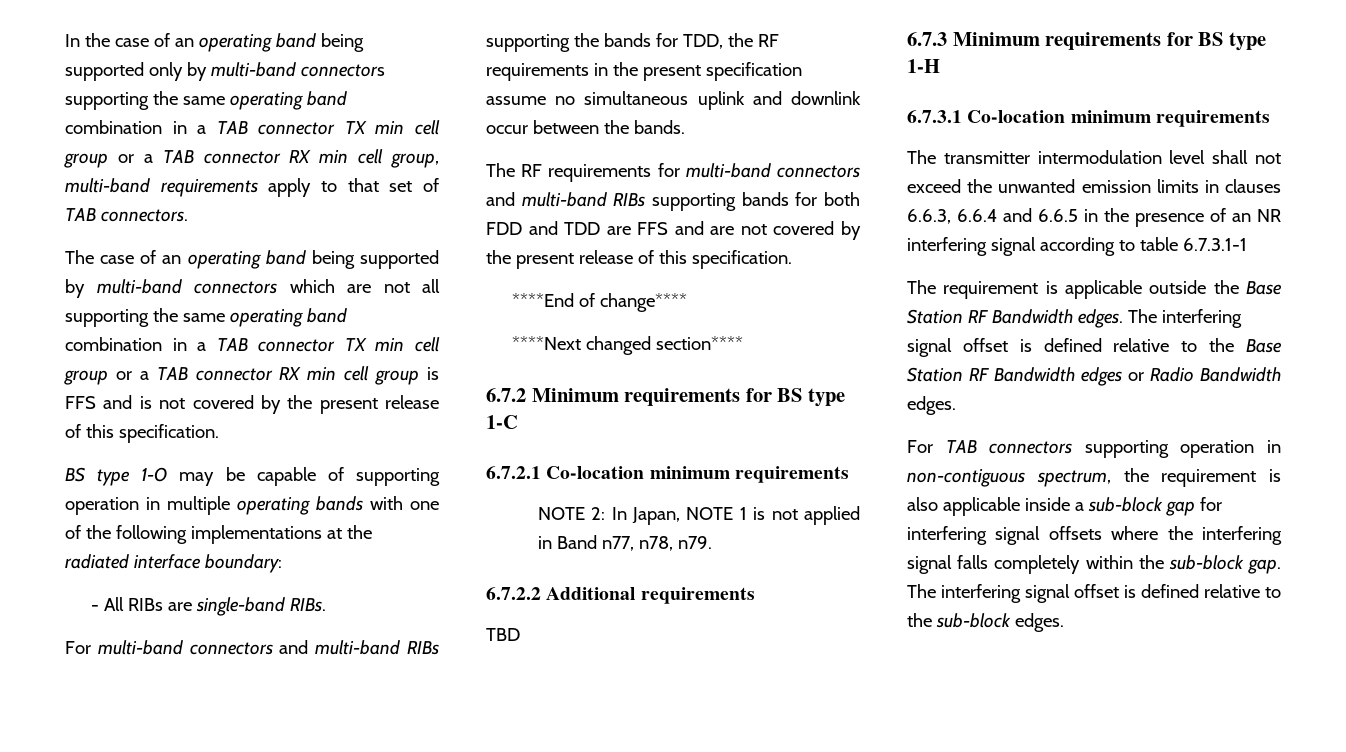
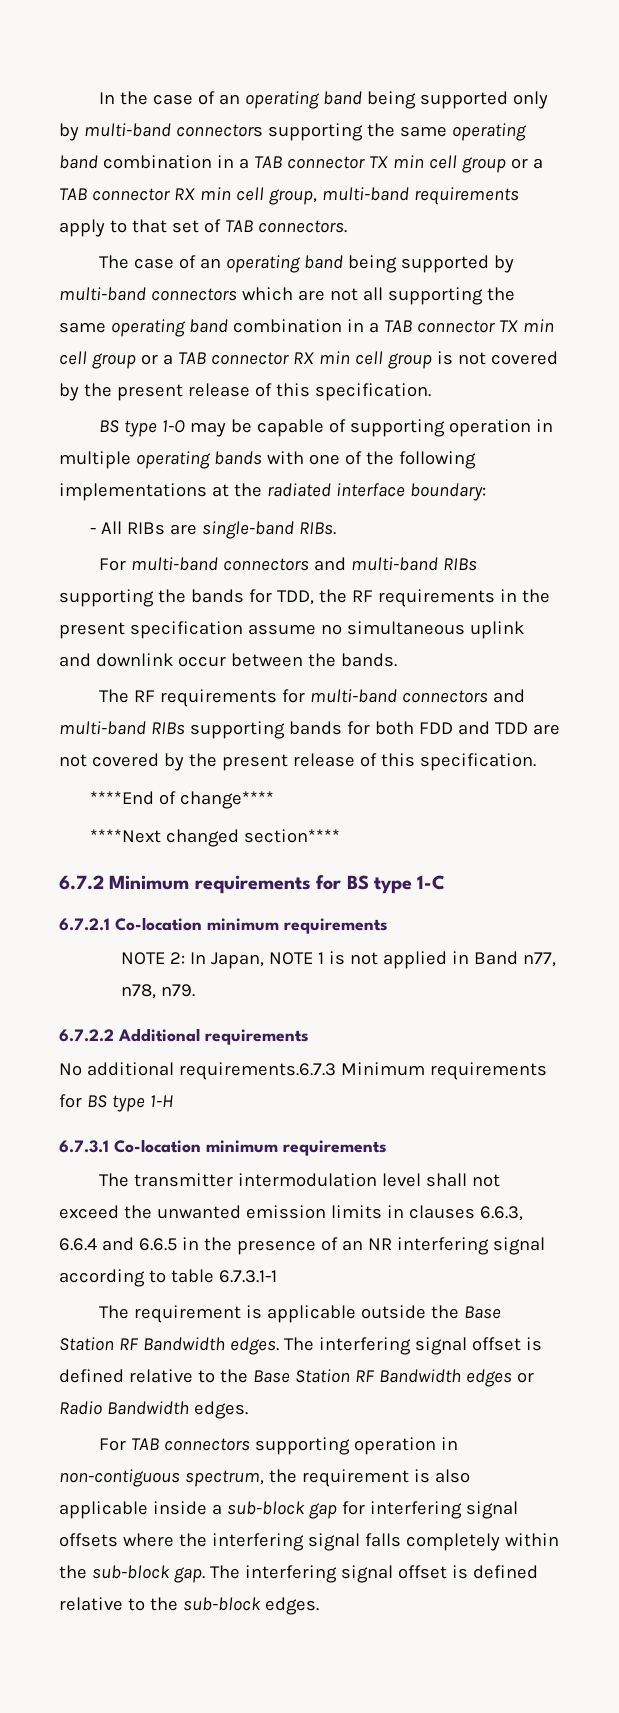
[65,395,152,409] FFS and is -> (453, 358) none
[637,221,735,235] FFS and are -> (560, 729) none
[486,628,520,641] [907,32,947,46] TBD // 6.7.3 -> [59,1062,336,1080] No additional requirements.6.7.3

